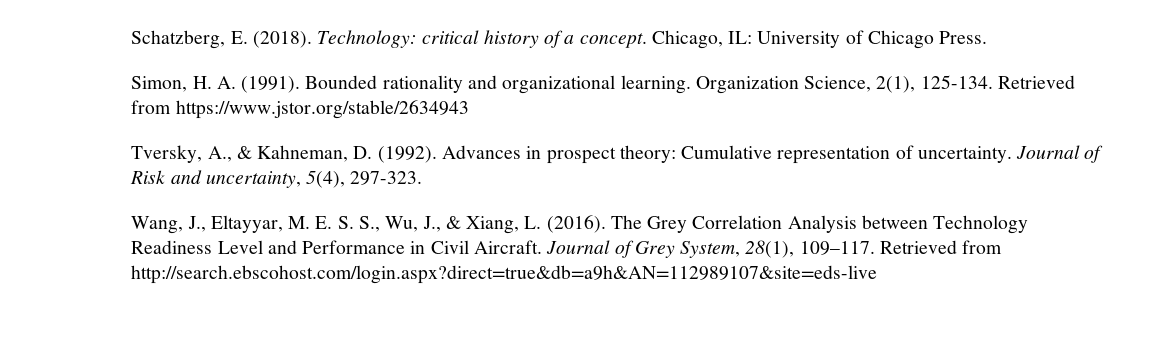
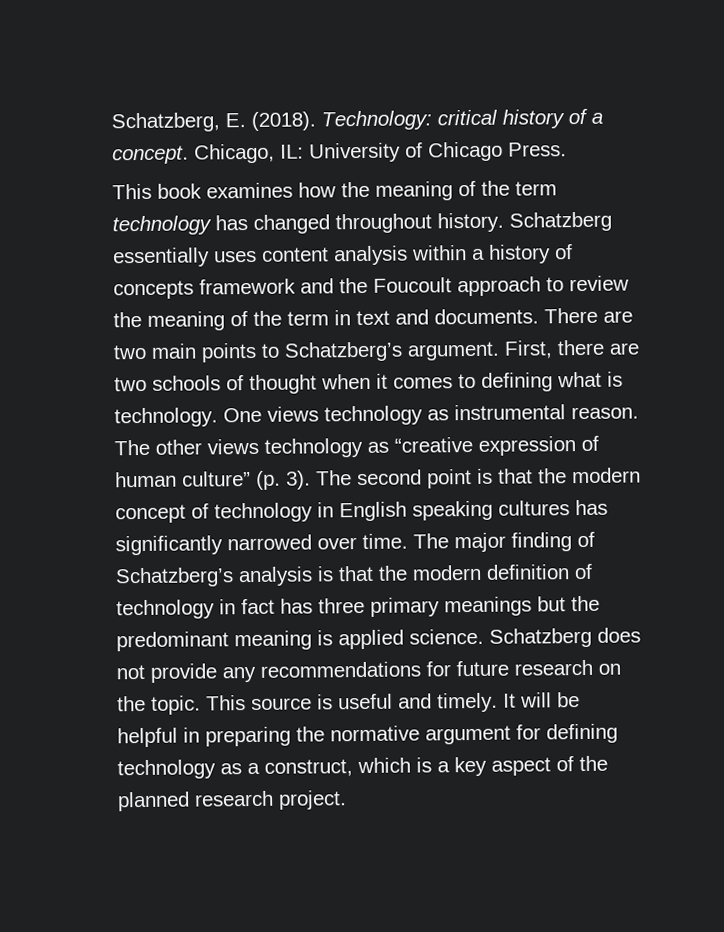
[131,75,1075,94] [131,100,469,119] [131,145,1104,164] [130,170,423,188] [131,215,1029,234] [131,240,1003,258] [131,265,878,284] Simon, H. A. (1991). Bounded rationality and organizational learning. Organization Science, 2(1), 125-134. Retrieved from https://www.jstor.org/stable/2634943 // Tversky, A., & Kahneman, D. (1992). Advances in prospect theory: Cumulative representation of uncertainty. Journal of Risk and uncertainty, 5(4), 297-323. // Wang, J., Eltayyar, M. E. S. S., Wu, J., & Xiang, L. (2016). The Grey Correlation Analysis between Technology Readiness Level and Performance in Civil Aircraft. Journal of Grey System, 28(1), 109–117. Retrieved from http://search.ebscohost.com/login.aspx?direct=true&db=a9h&AN=112989107&site=eds-live -> [112,180,558,201] [112,211,613,236] [113,244,574,268] [113,275,630,300] [113,307,634,331] [113,339,640,363] [114,371,624,395] [114,404,640,428] [114,435,600,458] [115,467,642,490] [115,499,609,524] [115,531,596,556] [115,563,594,588] [116,595,601,620] [116,627,642,652] [116,659,622,683] [117,692,581,715] [117,723,619,748] [117,755,609,780] [117,790,348,812] This book examines how the meaning of the term technology has changed throughout history. Schatzberg essentially uses content analysis within a history of concepts framework and the Foucoult approach to review the meaning of the term in text and documents. There are two main points to Schatzberg’s argument. First, there are two schools of thought when it comes to defining what is technology. One views technology as instrumental reason. The other views technology as “creative expression of human culture” (p. 3). The second point is that the modern concept of technology in English speaking cultures has significantly narrowed over time. The major finding of Schatzberg’s analysis is that the modern definition of technology in fact has three primary meanings but the predominant meaning is applied science. Schatzberg does not provide any recommendations for future research on the topic. This source is useful and timely. It will be helpful in preparing the normative argument for defining technology as a construct, which is a key aspect of the planned research project.

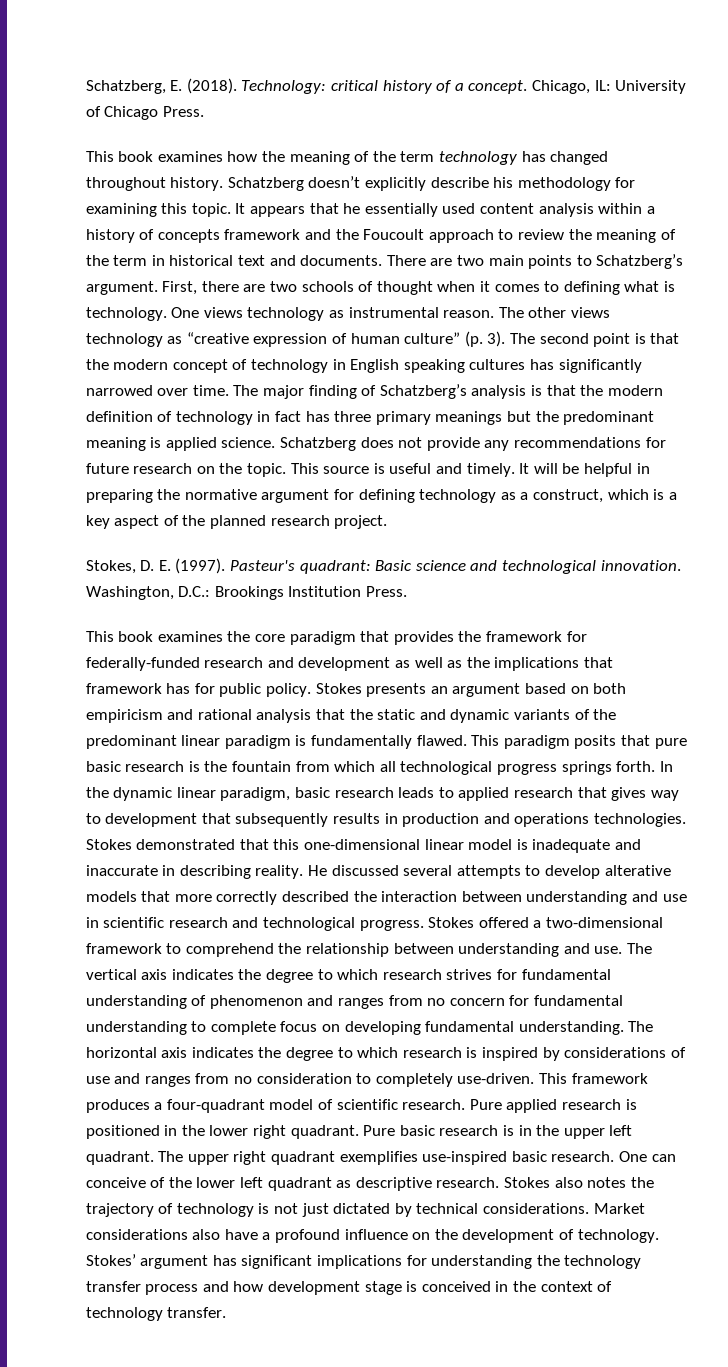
[113,247,258,268] essentially uses -> [308,176,636,191] [85,203,476,217] doesn’t explicitly describe his methodology for examining this topic. It appears that he essentially used
(352, 318) none -> [169,255,234,266] historical
(348, 800) none -> [85,558,681,574] [85,586,408,600] [85,631,587,645] [85,657,613,671] [85,683,627,697] [85,709,617,723] [85,735,687,749] [85,761,673,775] [85,787,679,801] [85,813,686,827] [85,839,641,853] [85,865,671,879] [85,891,687,905] [85,917,663,931] [85,943,652,957] [85,969,611,983] [85,995,623,1009] [85,1021,654,1035] [85,1047,686,1061] [85,1073,648,1087] [85,1099,637,1113] [85,1125,633,1139] [85,1151,676,1165] [85,1177,654,1191] [85,1203,645,1217] [85,1229,659,1243] [85,1254,642,1269] [85,1281,613,1295] [85,1307,227,1321] // Stokes, D. E. (1997). Pasteur's quadrant: Basic science and technological innovation. Washington, D.C.: Brookings Institution Press. // This book examines the core paradigm that provides the framework for federally-funded research and development as well as the implications that framework has for public policy. Stokes presents an argument based on both empiricism and rational analysis that the static and dynamic variants of the predominant linear paradigm is fundamentally flawed. This paradigm posits that pure basic research is the fountain from which all technological progress springs forth. In the dynamic linear paradigm, basic research leads to applied research that gives way to development that subsequently results in production and operations technologies. Stokes demonstrated that this one-dimensional linear model is inadequate and inaccurate in describing reality. He discussed several attempts to develop alterative models that more correctly described the interaction between understanding and use in scientific research and technological progress. Stokes offered a two-dimensional framework to comprehend the relationship between understanding and use. The vertical axis indicates the degree to which research strives for fundamental understanding of phenomenon and ranges from no concern for fundamental understanding to complete focus on developing fundamental understanding. The horizontal axis indicates the degree to which research is inspired by considerations of use and ranges from no consideration to completely use-driven. This framework produces a four-quadrant model of scientific research. Pure applied research is positioned in the lower right quadrant. Pure basic research is in the upper left quadrant. The upper right quadrant exemplifies use-inspired basic research. One can conceive of the lower left quadrant as descriptive research. Stokes also notes the trajectory of technology is not just dictated by technical considerations. Market considerations also have a profound influence on the development of technology. Stokes’ argument has significant implications for understanding the technology transfer process and how development stage is conceived in the context of technology transfer.

